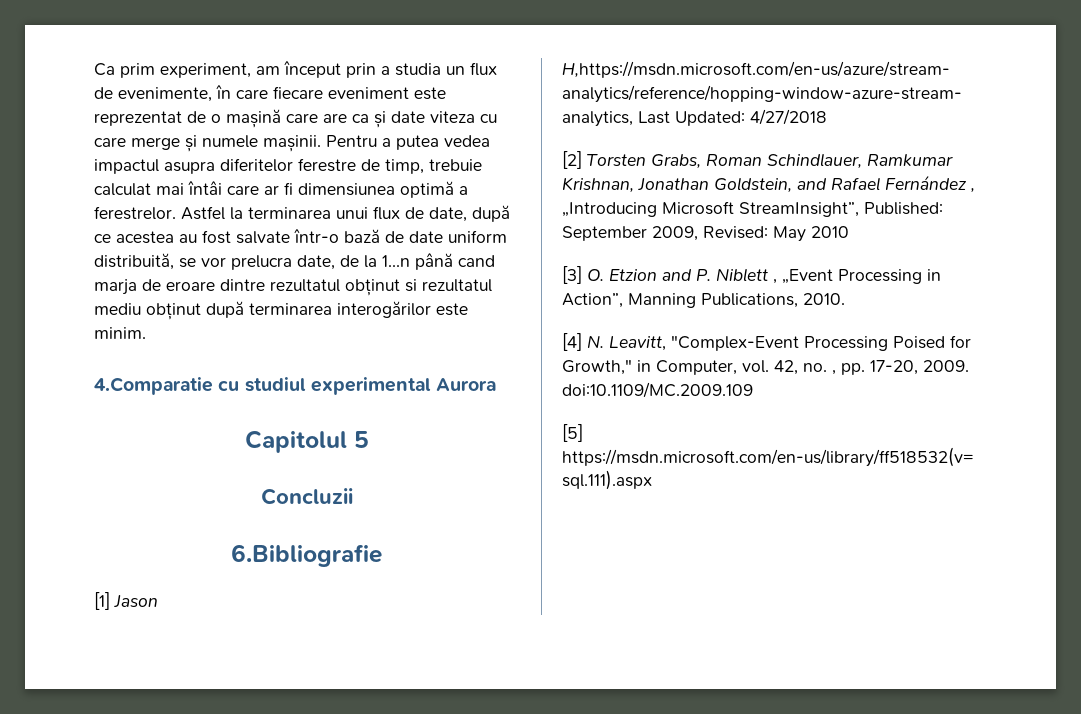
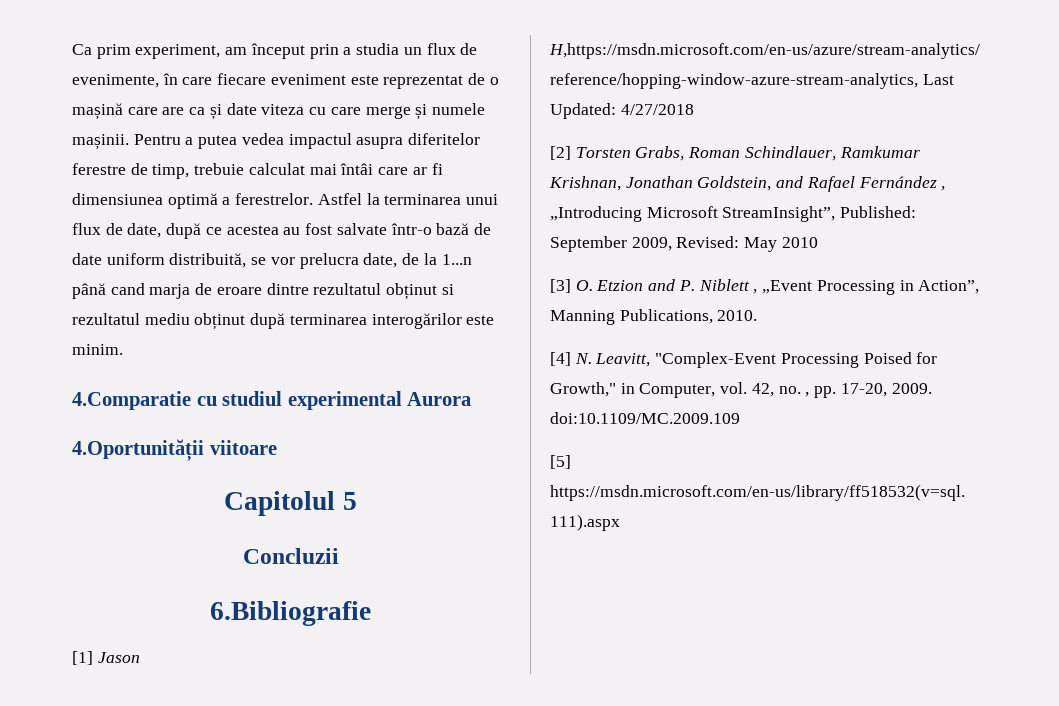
(497, 384) none -> [72,439,277,461] // 4.Oportunității viitoare

